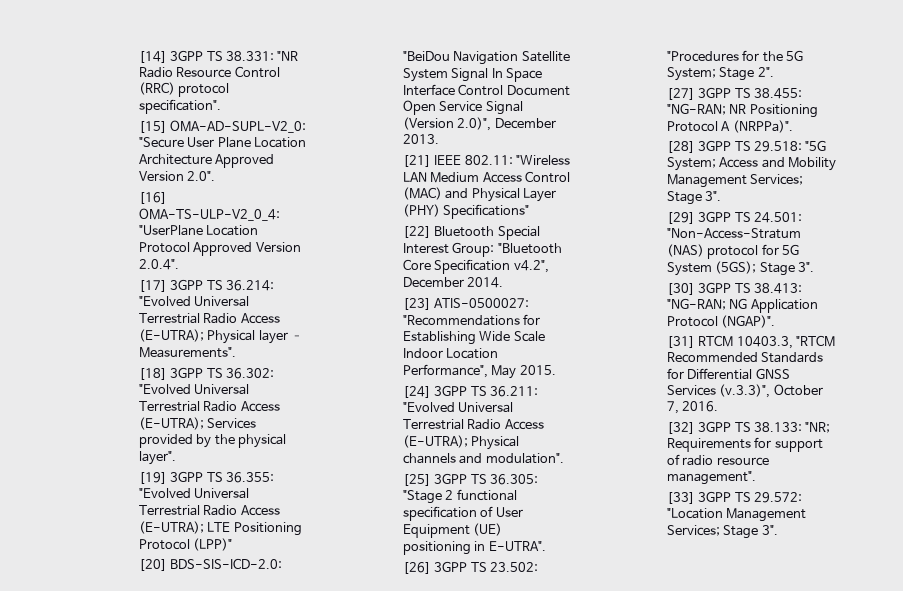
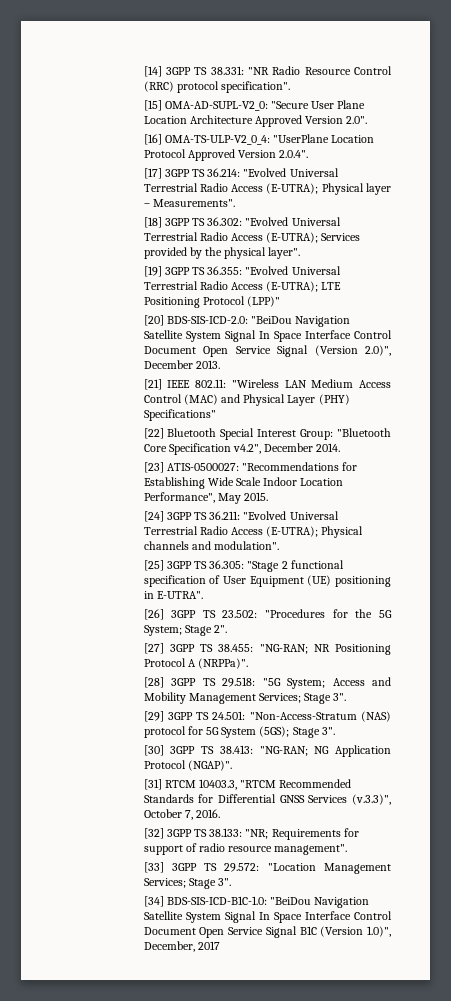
(778, 530) none -> [143,896,370,908] [143,911,393,923] [143,926,391,938] [143,941,220,952] // [34] BDS-SIS-ICD-B1C-1.0: "BeiDou Navigation Satellite System Signal In Space Interface Control Document Open Service Signal B1C (Version 1.0)", December, 2017

